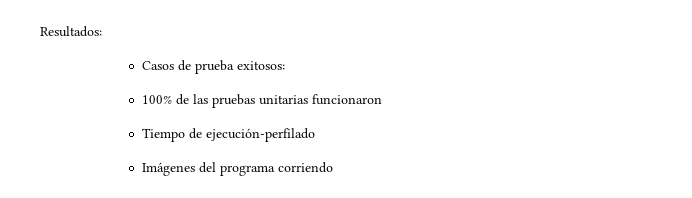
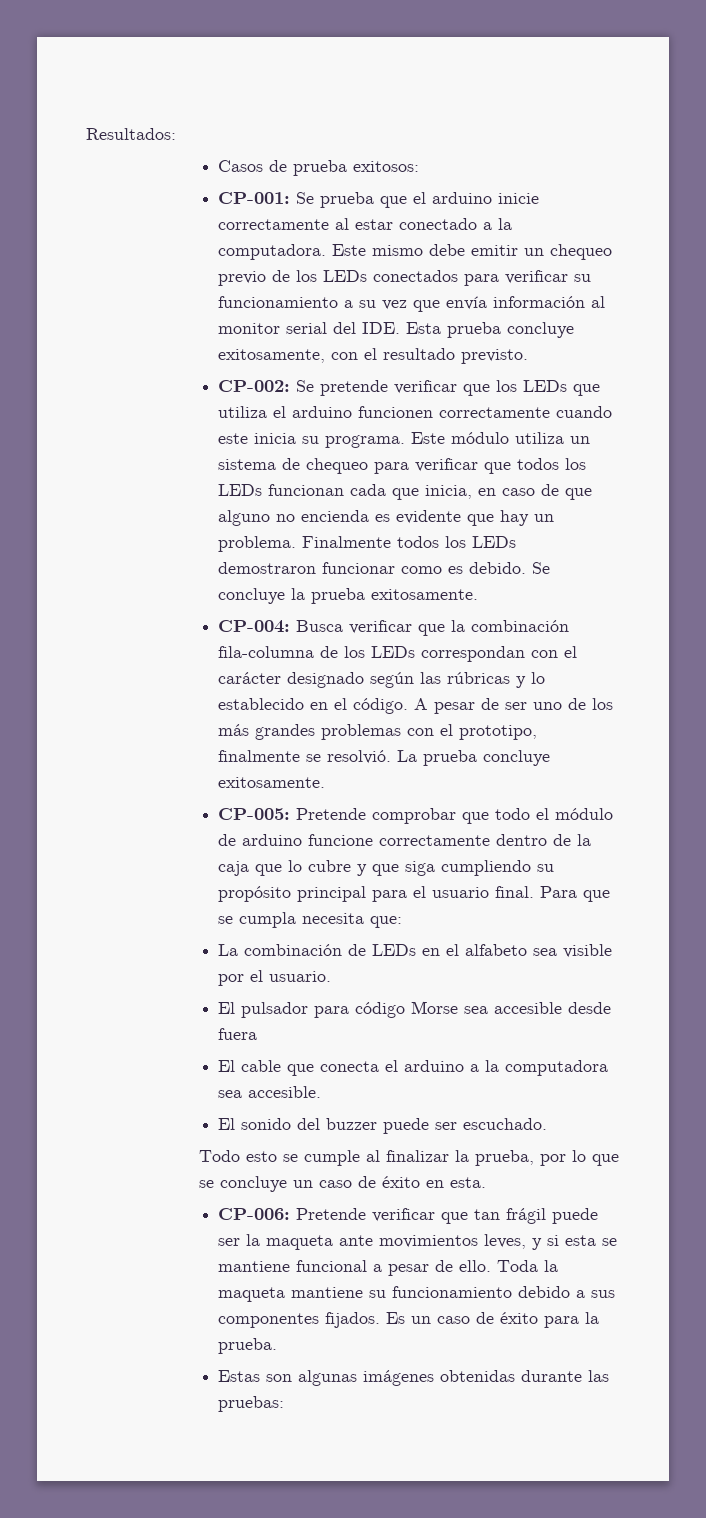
[141,94,382,108] [141,128,315,142] [141,162,333,176] 100% de las pruebas unitarias funcionaron // Tiempo de ejecución-perfilado // Imágenes del programa corriendo -> [218,192,540,208] [218,218,513,230] [218,244,613,260] [218,270,592,286] [218,296,606,312] [218,322,575,338] [218,348,529,364] [218,380,601,396] [218,406,613,418] [218,432,591,448] [218,458,587,474] [218,484,593,500] [218,510,555,526] [218,536,517,552] [218,562,551,574] [218,588,479,604] [218,620,570,636] [218,646,578,662] [218,672,546,688] [218,698,614,714] [218,724,538,740] [218,750,551,766] [218,777,326,788] [218,808,614,824] [218,834,592,846] [218,860,555,876] [218,886,611,902] [218,912,403,928] [218,944,613,958] [218,970,332,986] [218,1001,612,1018] [218,1028,258,1040] [218,1060,609,1076] [218,1086,322,1098] [218,1118,548,1134] [199,1150,620,1166] [199,1176,487,1192] [218,1208,599,1224] [218,1234,618,1250] [218,1260,559,1276] [218,1286,616,1302] [218,1312,600,1328] [218,1338,278,1354] [218,1370,610,1386] [218,1396,285,1412] CP-001: Se prueba que el arduino inicie correctamente al estar conectado a la computadora. Este mismo debe emitir un chequeo previo de los LEDs conectados para verificar su funcionamiento a su vez que envía información al monitor serial del IDE. Esta prueba concluye exitosamente, con el resultado previsto. // CP-002: Se pretende verificar que los LEDs que utiliza el arduino funcionen correctamente cuando este inicia su programa. Este módulo utiliza un sistema de chequeo para verificar que todos los LEDs funcionan cada que inicia, en caso de que alguno no encienda es evidente que hay un problema. Finalmente todos los LEDs demostraron funcionar como es debido. Se concluye la prueba exitosamente. // CP-004: Busca verificar que la combinación fila-columna de los LEDs correspondan con el carácter designado según las rúbricas y lo establecido en el código. A pesar de ser uno de los más grandes problemas con el prototipo, finalmente se resolvió. La prueba concluye exitosamente. // CP-005: Pretende comprobar que todo el módulo de arduino funcione correctamente dentro de la caja que lo cubre y que siga cumpliendo su propósito principal para el usuario final. Para que se cumpla necesita que: // La combinación de LEDs en el alfabeto sea visible por el usuario. // El pulsador para código Morse sea accesible desde fuera // El cable que conecta el arduino a la computadora sea accesible. // El sonido del buzzer puede ser escuchado. // Todo esto se cumple al finalizar la prueba, por lo que se concluye un caso de éxito en esta. // CP-006: Pretende verificar que tan frágil puede ser la maqueta ante movimientos leves, y si esta se mantiene funcional a pesar de ello. Toda la maqueta mantiene su funcionamiento debido a sus componentes fijados. Es un caso de éxito para la prueba. // Estas son algunas imágenes obtenidas durante las pruebas:

